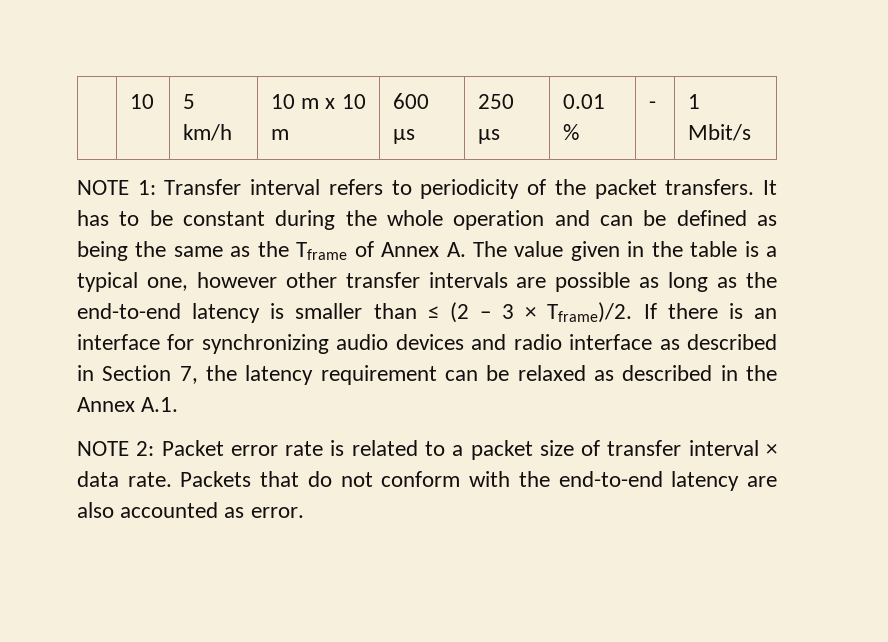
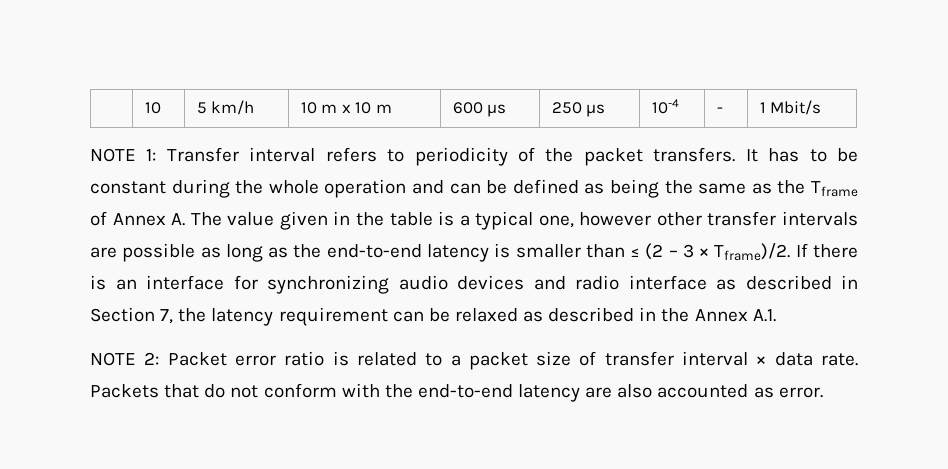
[563,94,606,109] [563,124,580,140] 0.01 % -> [651,99,679,114] 10-4
[285,441,324,456] rate -> [284,351,325,366] ratio

